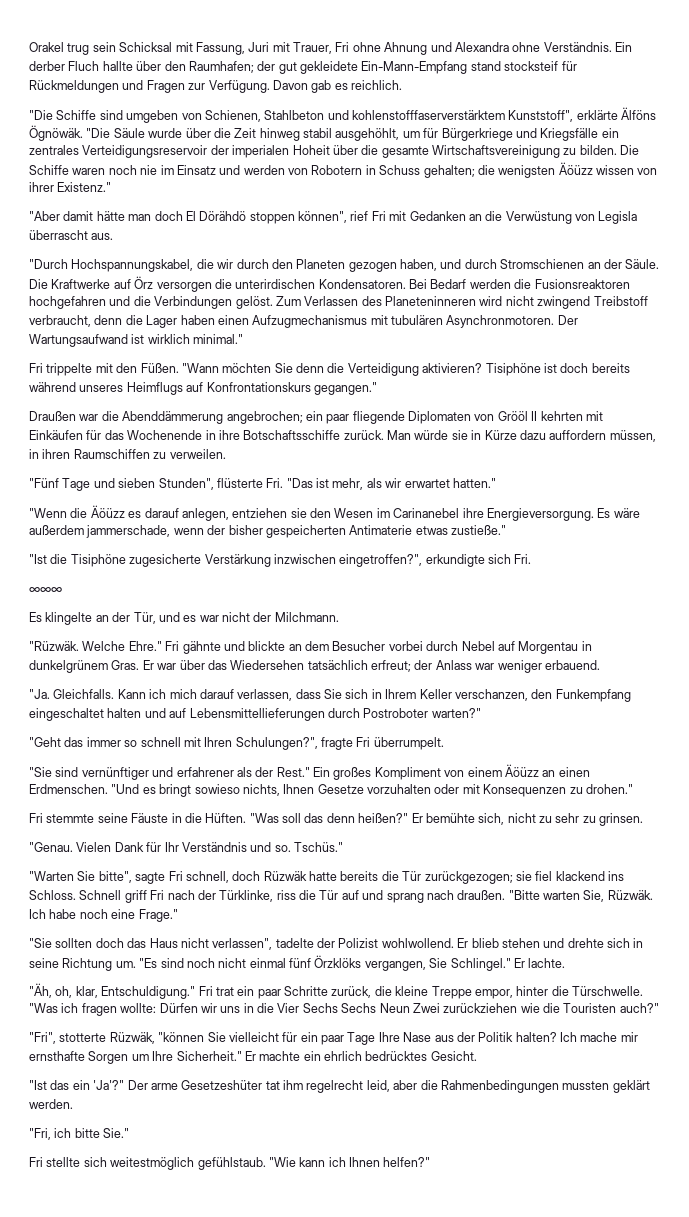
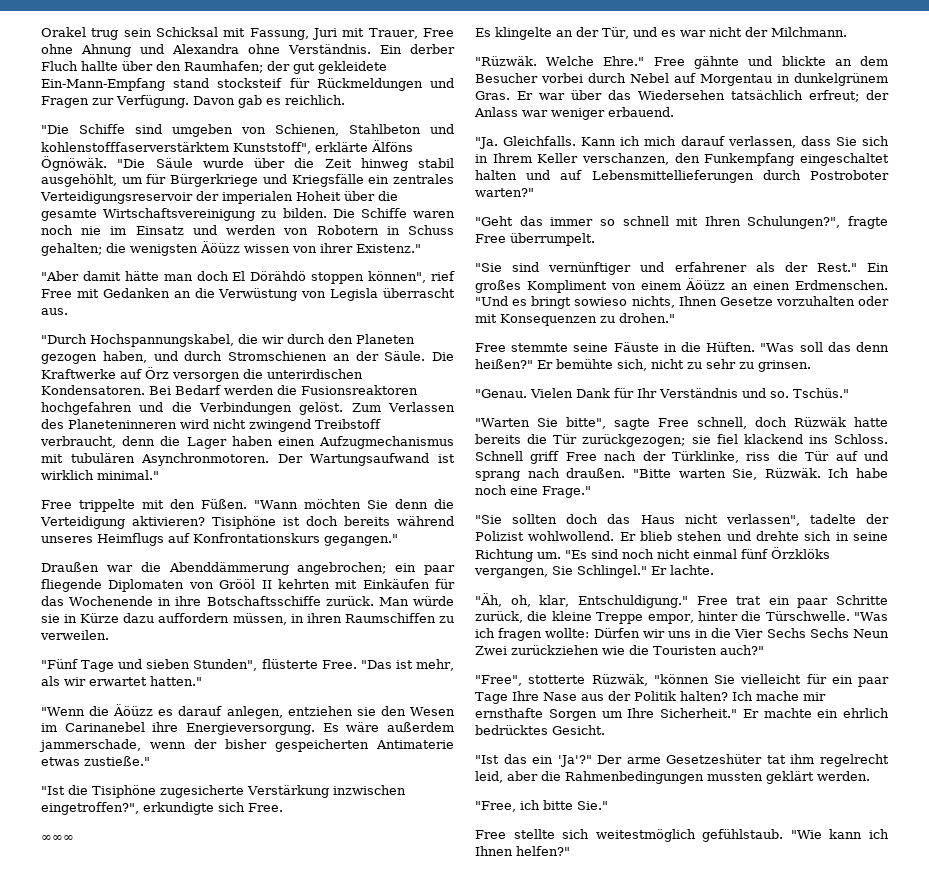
[335,42,350,52] Fri -> [423,28,455,37] Free
[371,211,386,221] Fri -> [41,289,72,298] Free
[29,363,43,373] Fri -> [41,500,72,509] Free
[266,478,284,488] Fri. -> [321,660,357,669] Free.
[514,554,532,564] Fri. -> [248,803,283,812] Free.
[165,641,180,651] Fri -> [653,57,685,66] Free
[356,737,371,747] Fri -> [475,234,506,243] Free
[29,813,43,823] Fri -> [475,343,506,352] Free
[168,871,183,881] Fri -> [657,418,689,427] Free
[150,890,165,900] Fri -> [565,452,597,461] Free
[198,986,213,996] Fri -> [696,596,728,605] Free
[29,1032,56,1044] "Fri", -> [475,675,522,686] "Free",
[29,1128,51,1140] "Fri, -> [475,801,516,812] "Free,
[29,1157,43,1167] Fri -> [475,830,506,839] Free

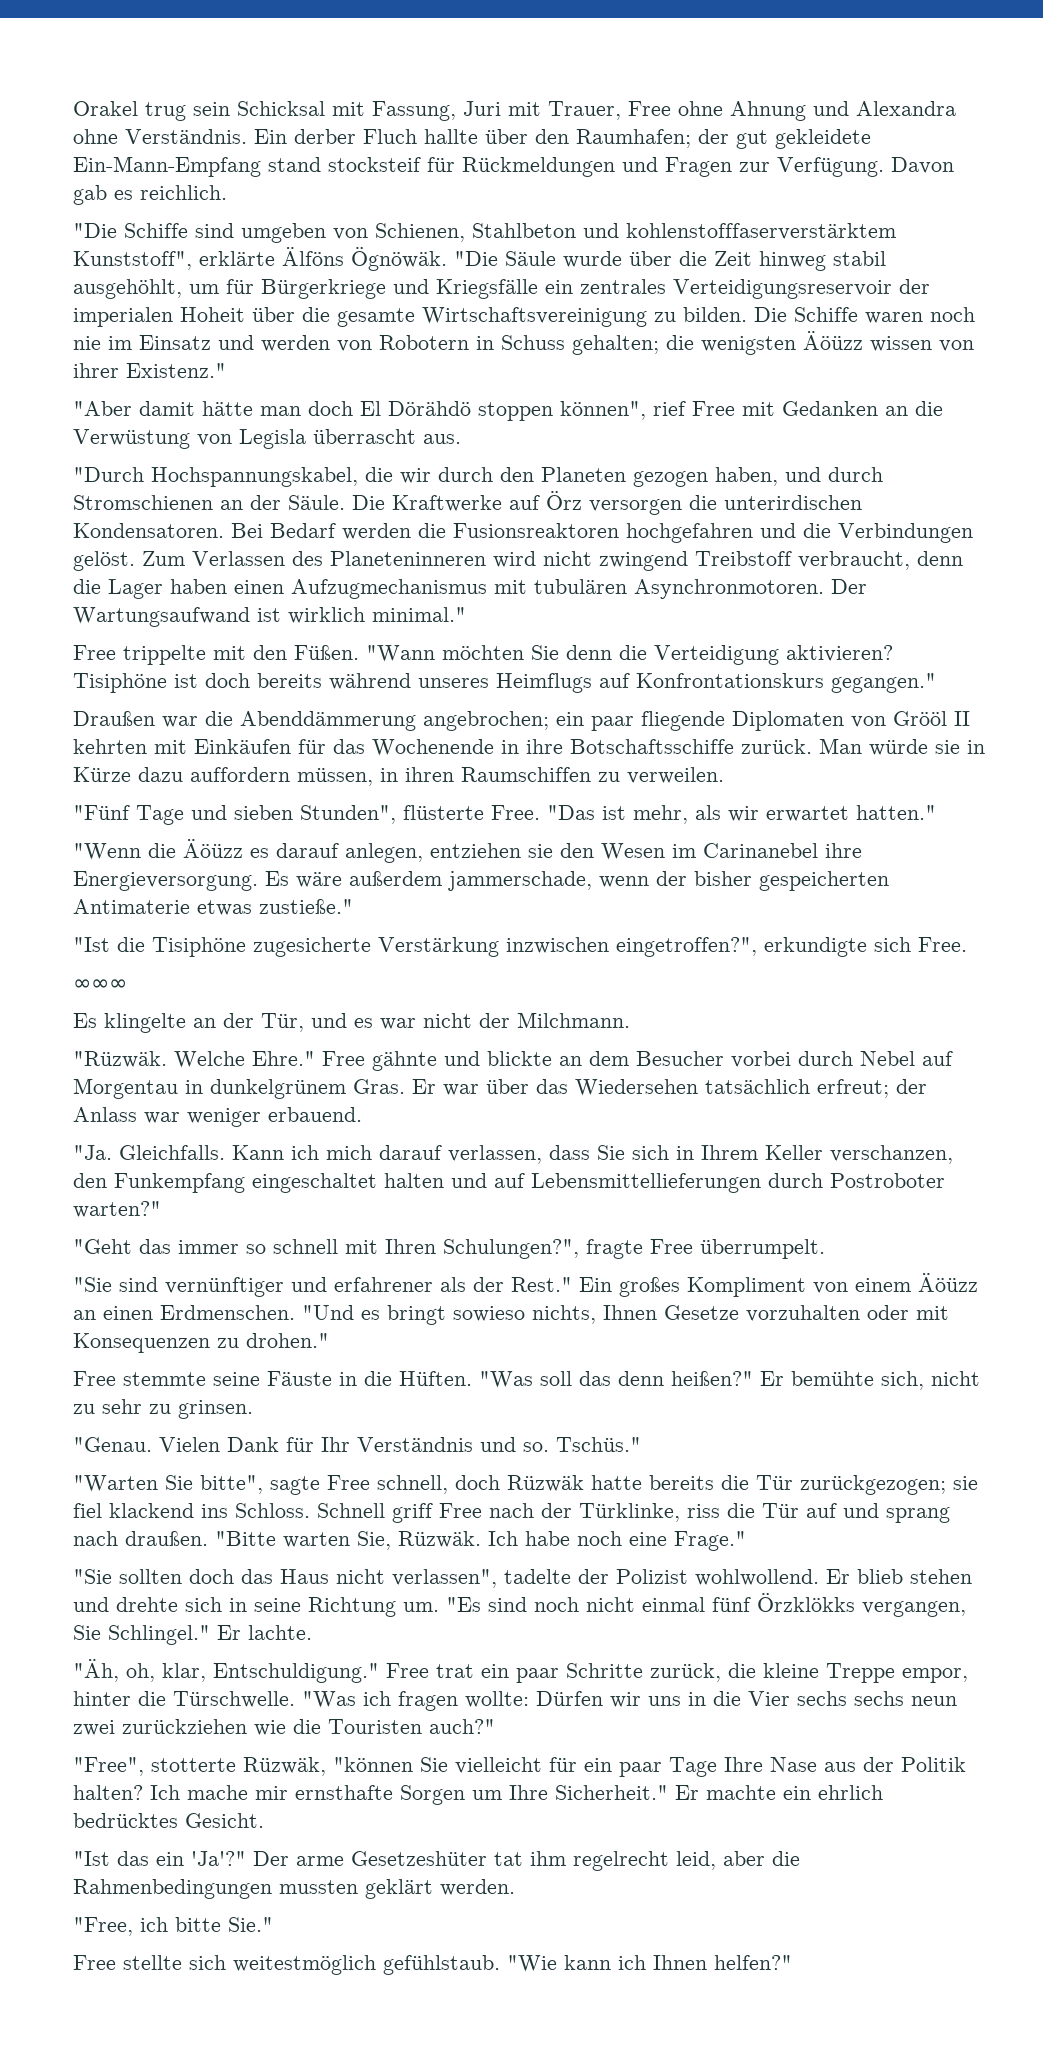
[771,547,830,559] Örzklöks -> [757,1593,855,1612] Örzklökks
[766,628,889,638] [475,646,507,655] Sechs Sechs Neun Zwei -> [797,1691,957,1706] [73,1720,115,1736] sechs sechs neun zwei

